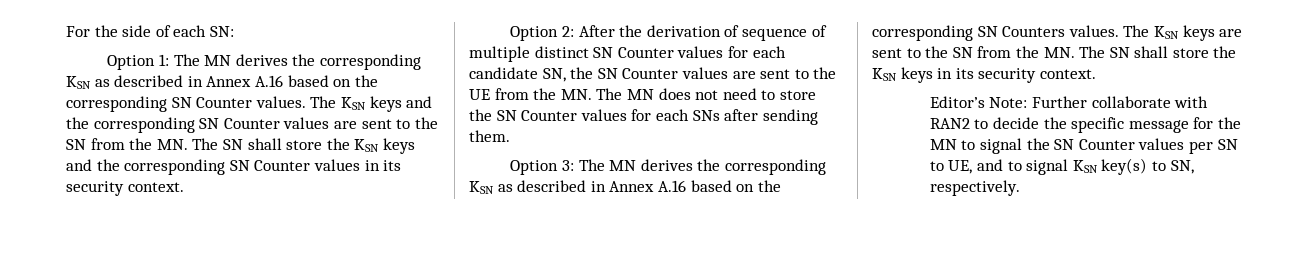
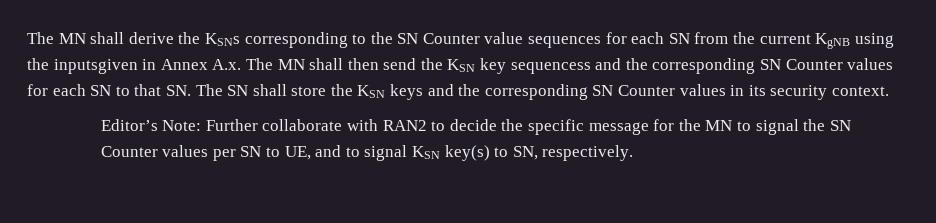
[66,25,234,37] [107,54,421,70] [66,75,378,89] [66,96,433,112] [66,117,438,133] [66,138,188,150] For the side of each SN: // Option 1: The MN derives the corresponding KSN as described in Annex A.16 based on the corresponding SN Counter values. The KSN keys and the corresponding SN Counter values are sent to the SN from the MN. -> [27,32,894,49] [27,58,894,74] [27,84,191,96] The MN shall derive the KSNs corresponding to the SN Counter value sequences for each SN from the current KgNB using the inputsgiven in Annex A.x. The MN shall then send the KSN key sequencess and the corresponding SN Counter values for each SN to that SN.
[510,25,827,41] [469,46,786,62] [469,67,837,82] [469,88,816,100] [469,109,818,125] [469,130,510,142] [510,159,826,175] [469,180,781,194] [872,25,1243,41] [872,46,1237,58] [872,67,1096,83] // Option 2: After the derivation of sequence of multiple distinct SN Counter values for each candidate SN, the SN Counter values are sent to the UE from the MN. The MN does not need to store the SN Counter values for each SNs after sending them. // Option 3: The MN derives the corresponding KSN as described in Annex A.16 based on the corresponding SN Counters values. The KSN keys are sent to the SN from the MN. The SN shall store the KSN keys in its security context. -> (889, 91) none

